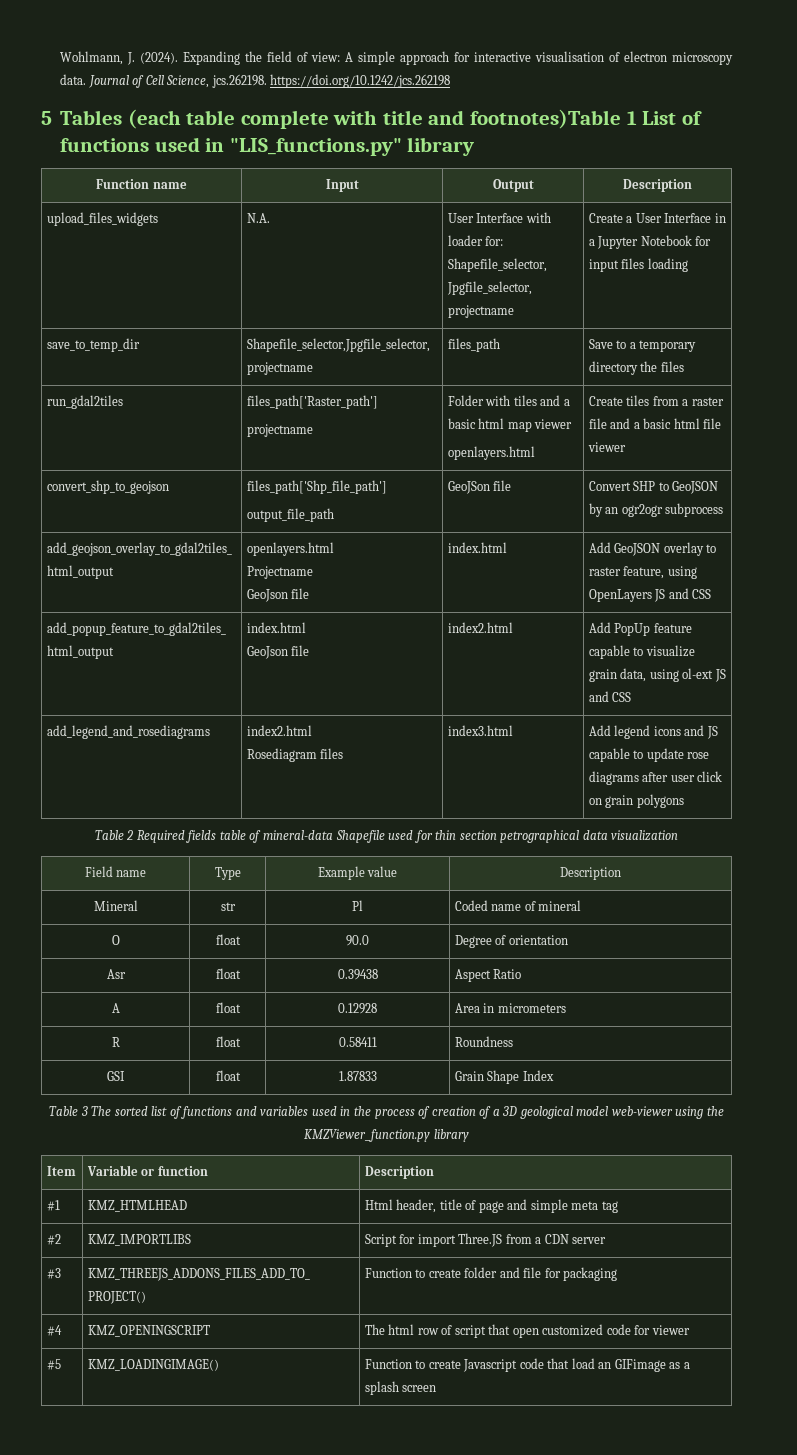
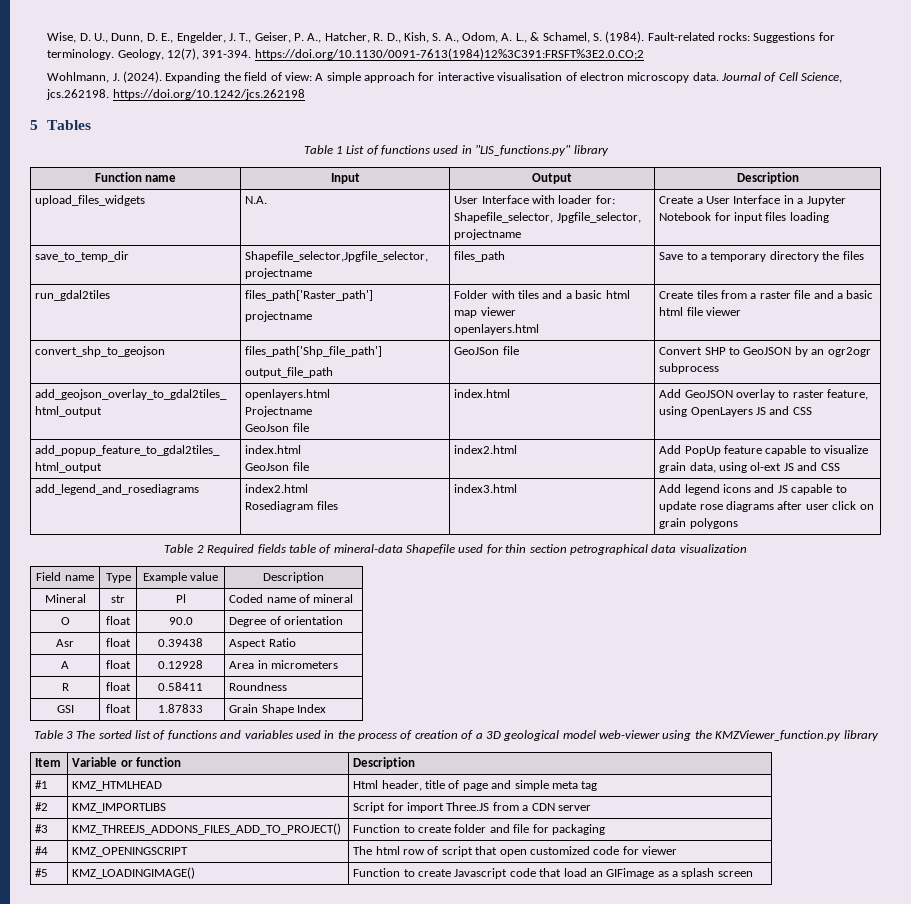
(60, 58) none -> [47,31,835,43] [47,48,644,60] Wise, D. U., Dunn, D. E., Engelder, J. T., Geiser, P. A., Hatcher, R. D., Kish, S. A., Odom, A. L., & Schamel, S. (1984). Fault-related rocks: Suggestions for terminology. Geology, 12(7), 391-394. https://doi.org/10.1130/0091-7613(1984)12%3C391:FRSFT%3E2.0.CO;2 //
[127,109,621,129] (each table complete with title and footnotes)Table -> [303,145,333,154] // Table

